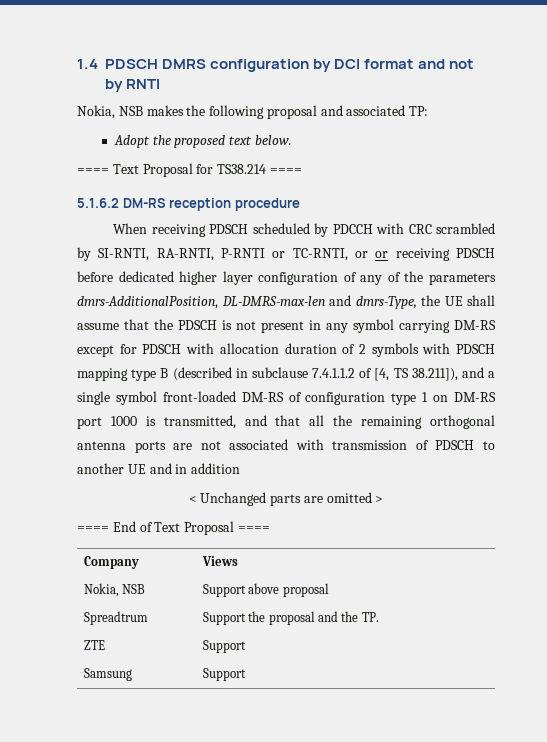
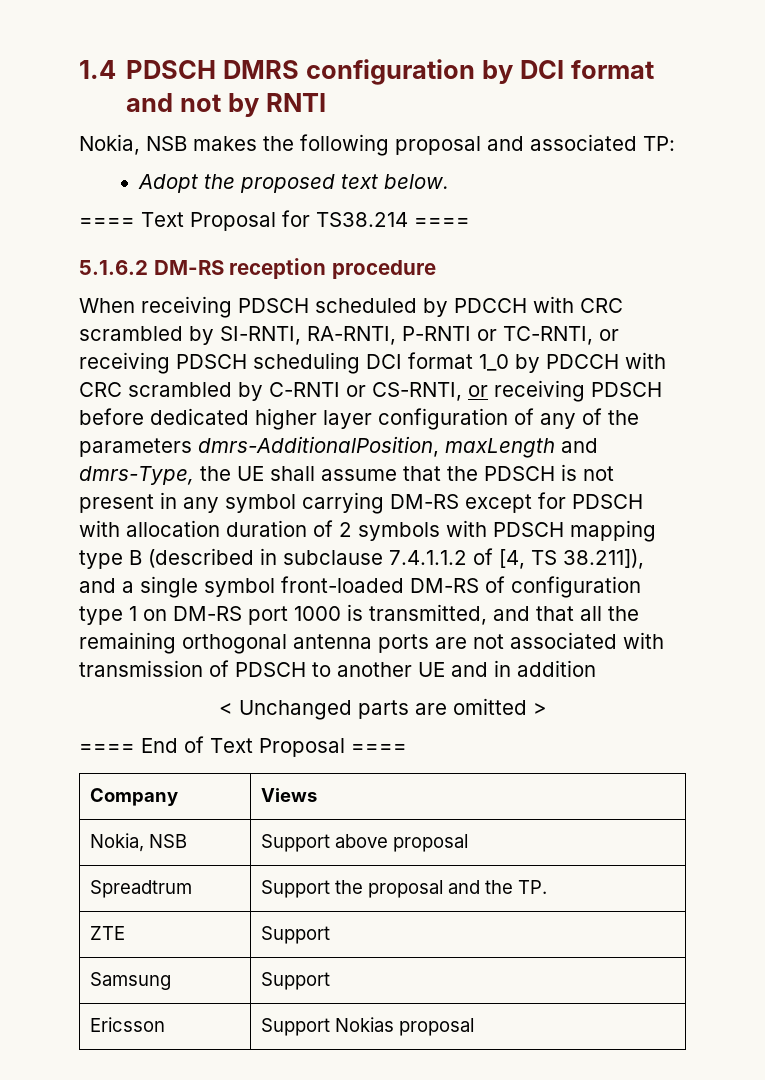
(369, 254) none -> [79,352,666,374] [79,382,462,401] receiving PDSCH scheduling DCI format 1_0 by PDCCH with CRC scrambled by C-RNTI or CS-RNTI,
[221,296,325,306] DL-DMRS-max-len -> [445,438,555,458] maxLength
(246, 674) none -> [90,1017,166,1032] [261,1017,475,1036] // Ericsson | Support Nokias proposal

